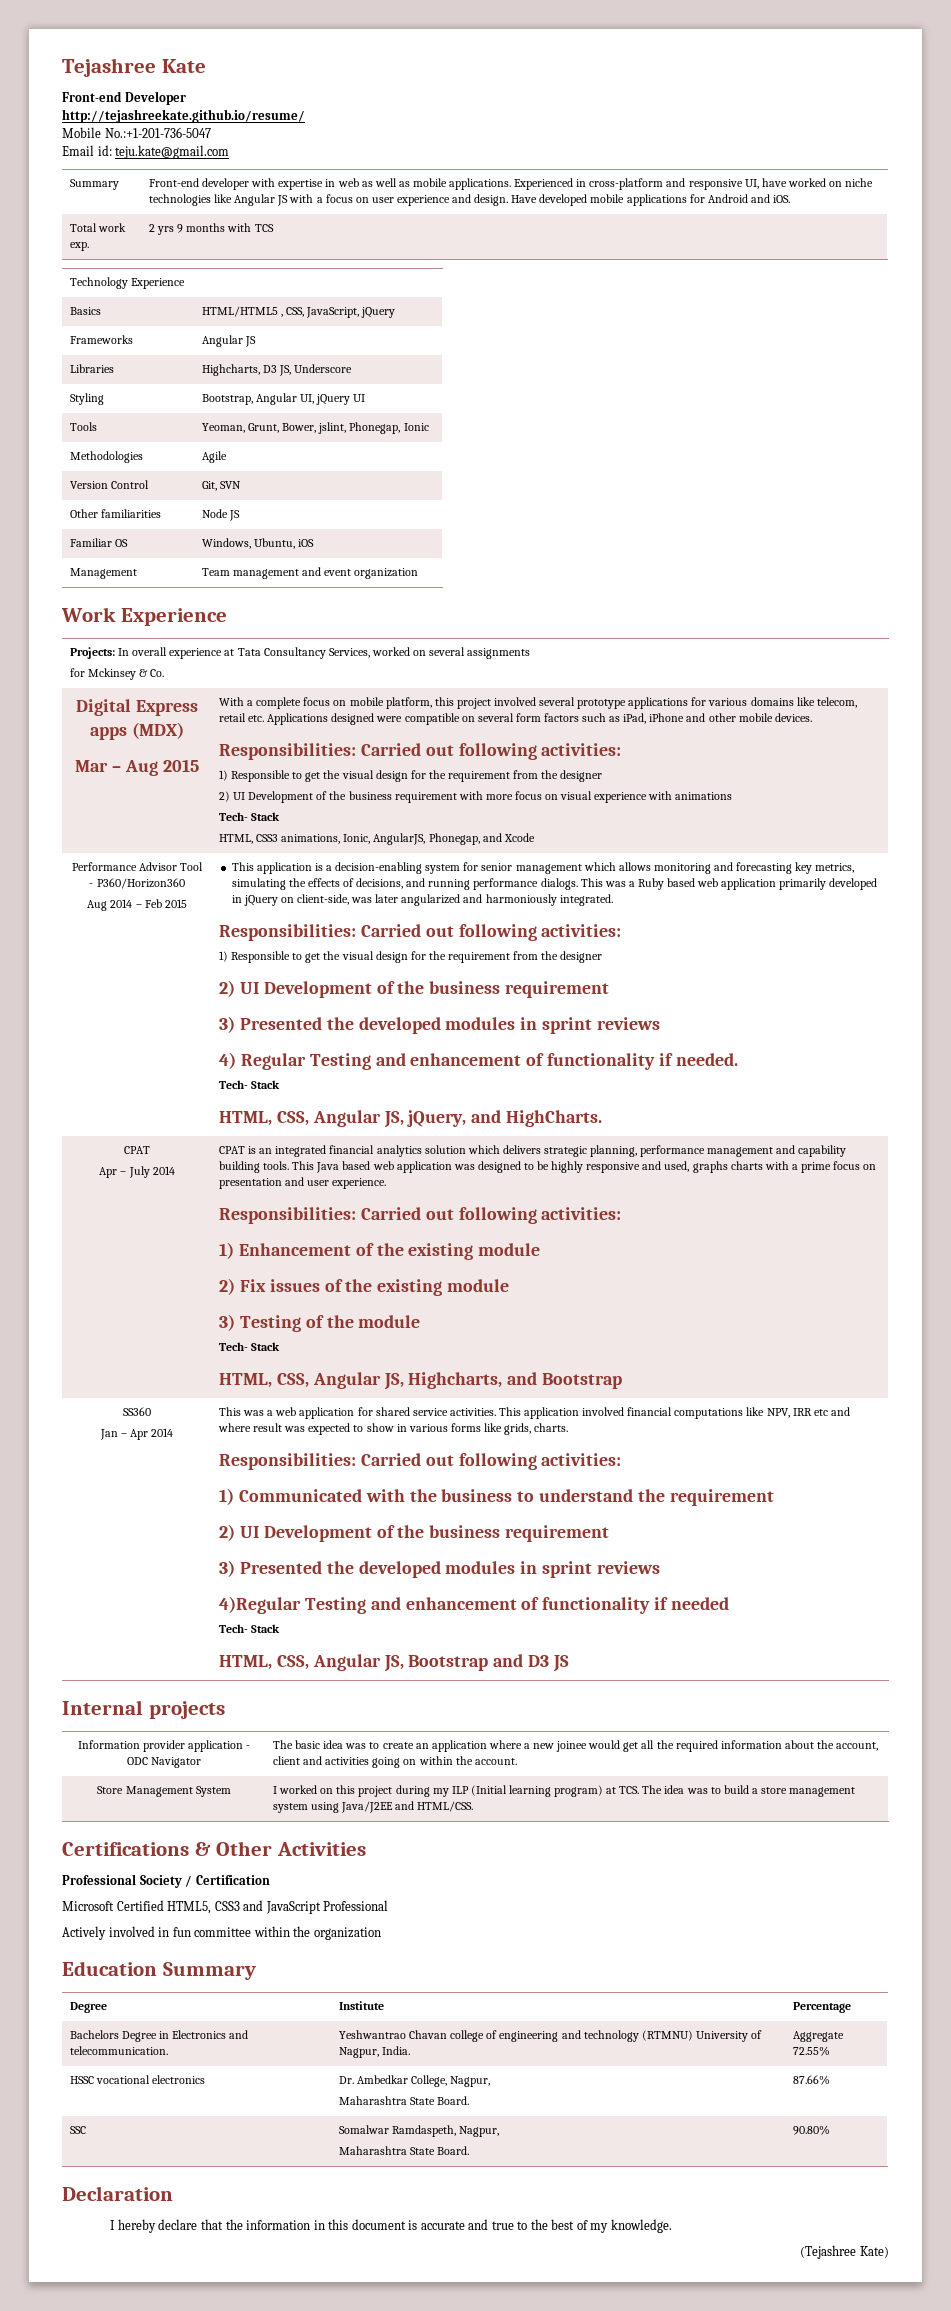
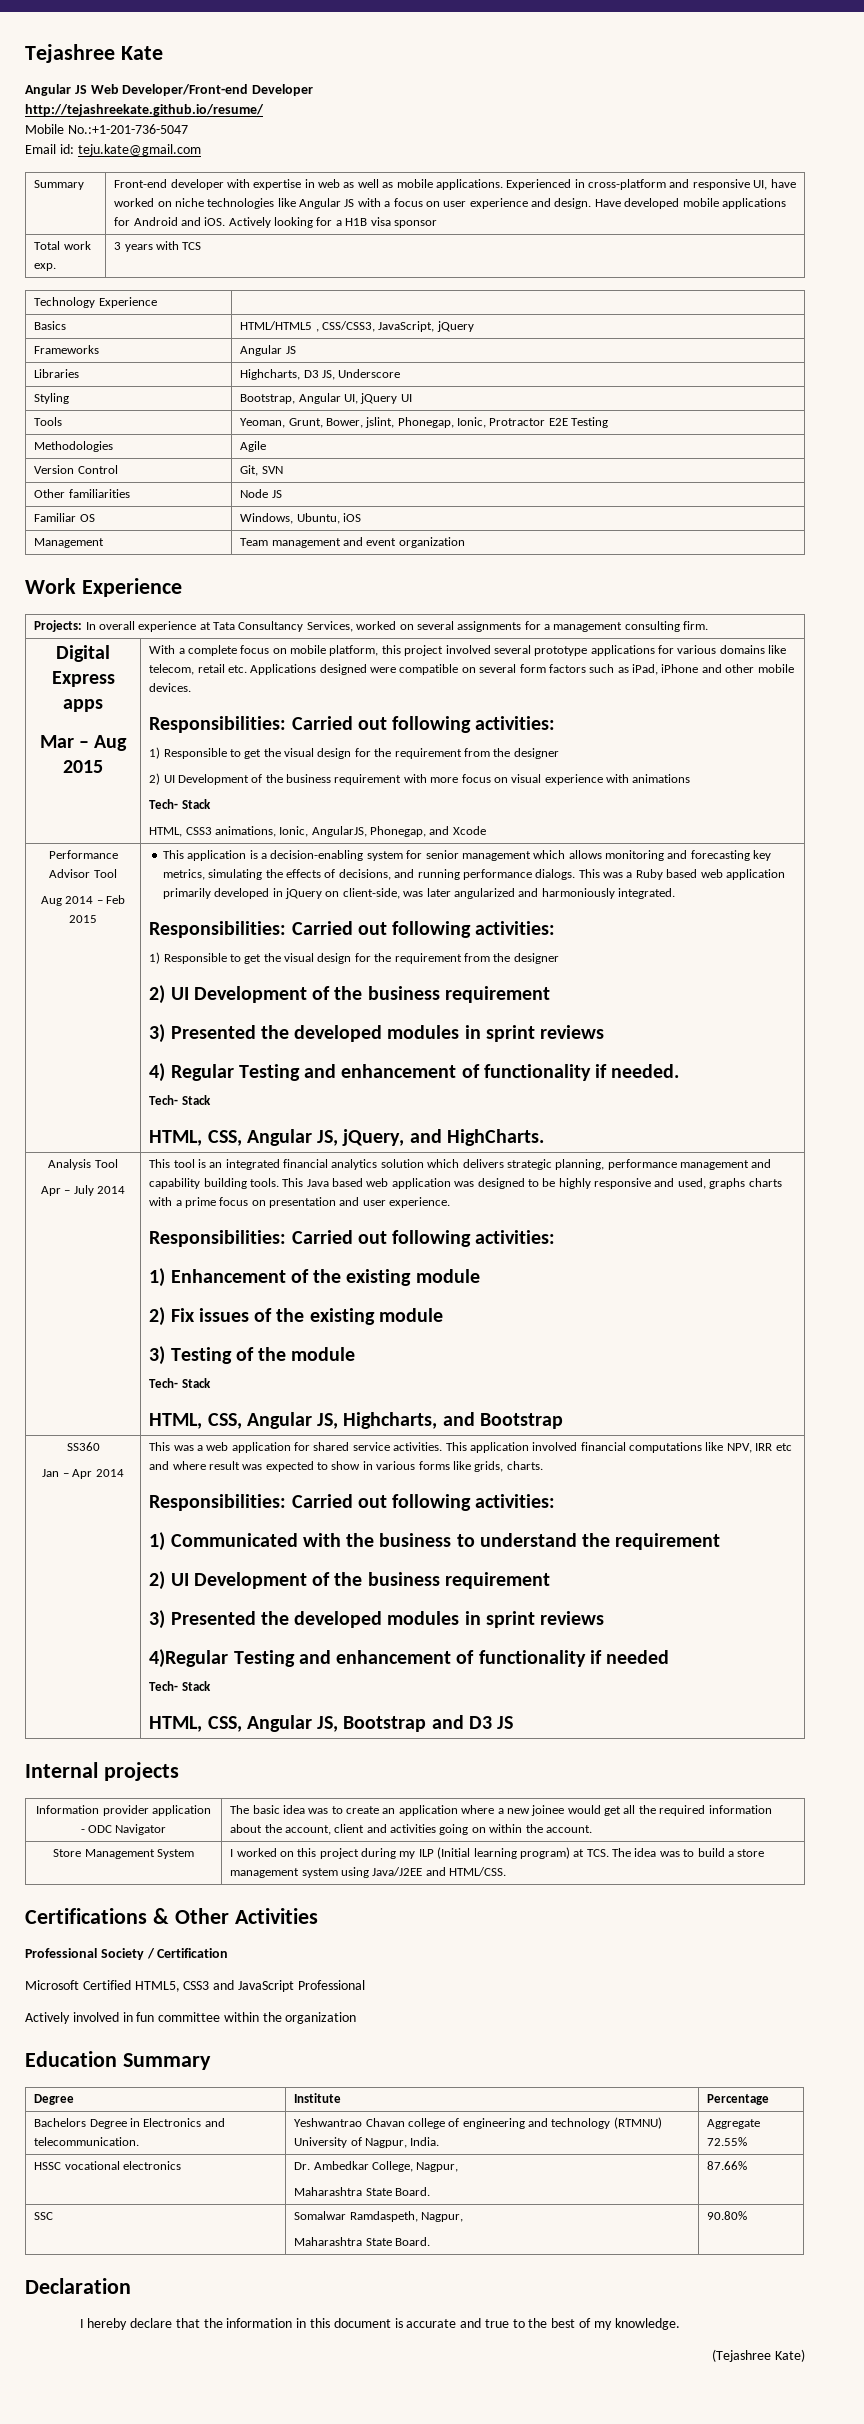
[62,91,122,102] Front-end -> [25,84,249,96] Angular JS Web Developer/Front-end
(791, 199) none -> [228,217,437,228] Actively looking for a H1B visa sponsor
[149,223,226,235] 2 yrs 9 months -> [114,242,153,252] 3 years
[286,307,305,317] CSS, -> [321,321,375,332] CSS/CSS3,
[403,423,429,431] Ionic -> [457,417,609,428] Ionic, Protractor E2E Testing
[70,668,165,680] // for Mckinsey & Co. -> [524,621,709,632] for a management consulting firm.
[131,722,184,739] (MDX) -> (103, 705) none
[89,878,185,889] - P360/Horizon360 -> (117, 873) none
[124,1146,150,1154] CPAT -> [48,1159,118,1170] Analysis Tool
[219,1146,246,1154] CPAT -> [149,1159,195,1168] This tool

